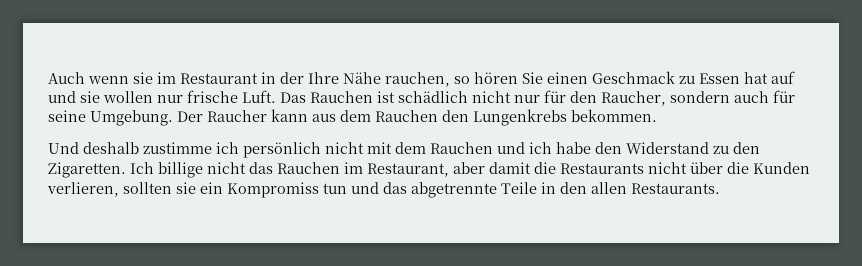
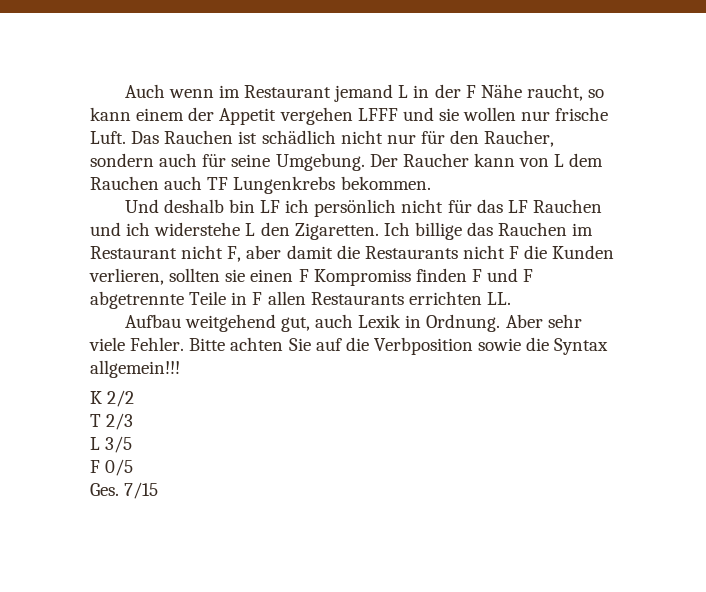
[133,71,795,87] sie im Restaurant in der Ihre Nähe rauchen, so hören Sie einen Geschmack zu Essen hat auf -> [218,84,605,102] [90,107,398,125] im Restaurant jemand L in der F Nähe raucht, so kann einem der Appetit vergehen LFFF
[312,110,469,122] aus dem Rauchen den -> [519,153,604,167] [90,176,229,190] von L dem Rauchen auch TF
[143,142,212,154] zustimme -> [228,199,280,213] bin LF
[367,142,729,154] mit dem Rauchen und ich habe den Widerstand zu -> [447,199,602,213] [90,222,256,236] für das LF Rauchen und ich widerstehe L
[207,162,246,174] nicht -> (462, 231) none
[367,163,449,177] Restaurant, -> [90,245,242,262] Restaurant nicht F,
[690,162,723,174] über -> [509,246,520,259] F
[200,182,720,198] ein Kompromiss tun und das abgetrennte Teile in den allen Restaurants. -> [250,268,534,286] [90,291,511,309] [124,314,582,332] [89,337,609,355] [90,360,180,378] [90,390,135,407] [90,413,134,430] [90,436,133,453] [90,459,134,476] [90,482,159,499] einen F Kompromiss finden F und F abgetrennte Teile in F allen Restaurants errichten LL. // Aufbau weitgehend gut, auch Lexik in Ordnung. Aber sehr viele Fehler. Bitte achten Sie auf die Verbposition sowie die Syntax allgemein!!! // K 2/2 // T 2/3 // L 3/5 // F 0/5 // Ges. 7/15

